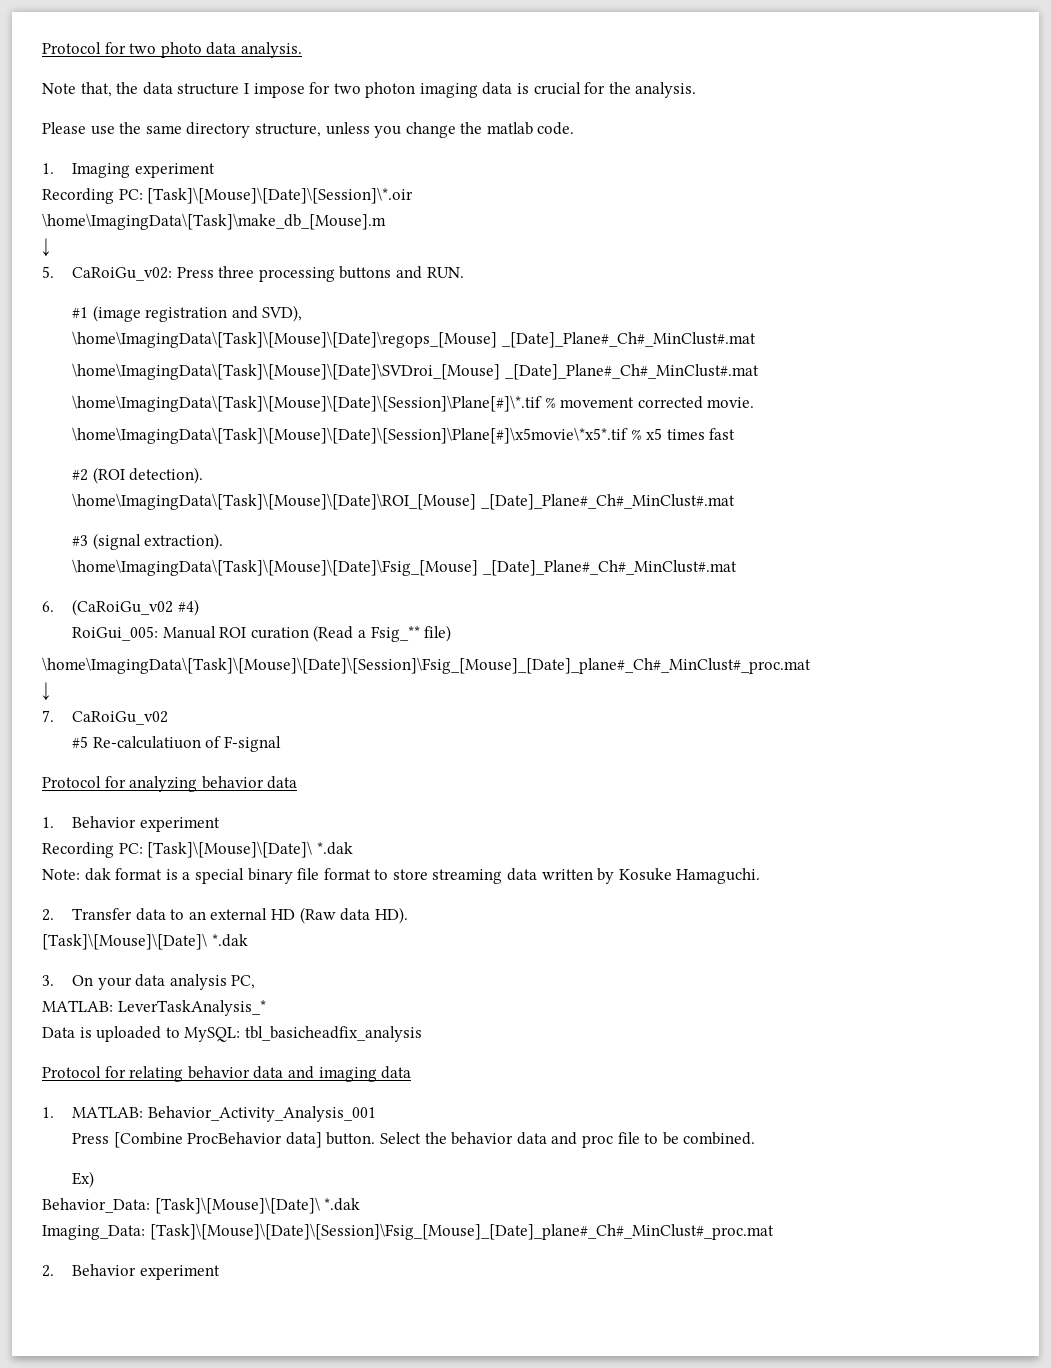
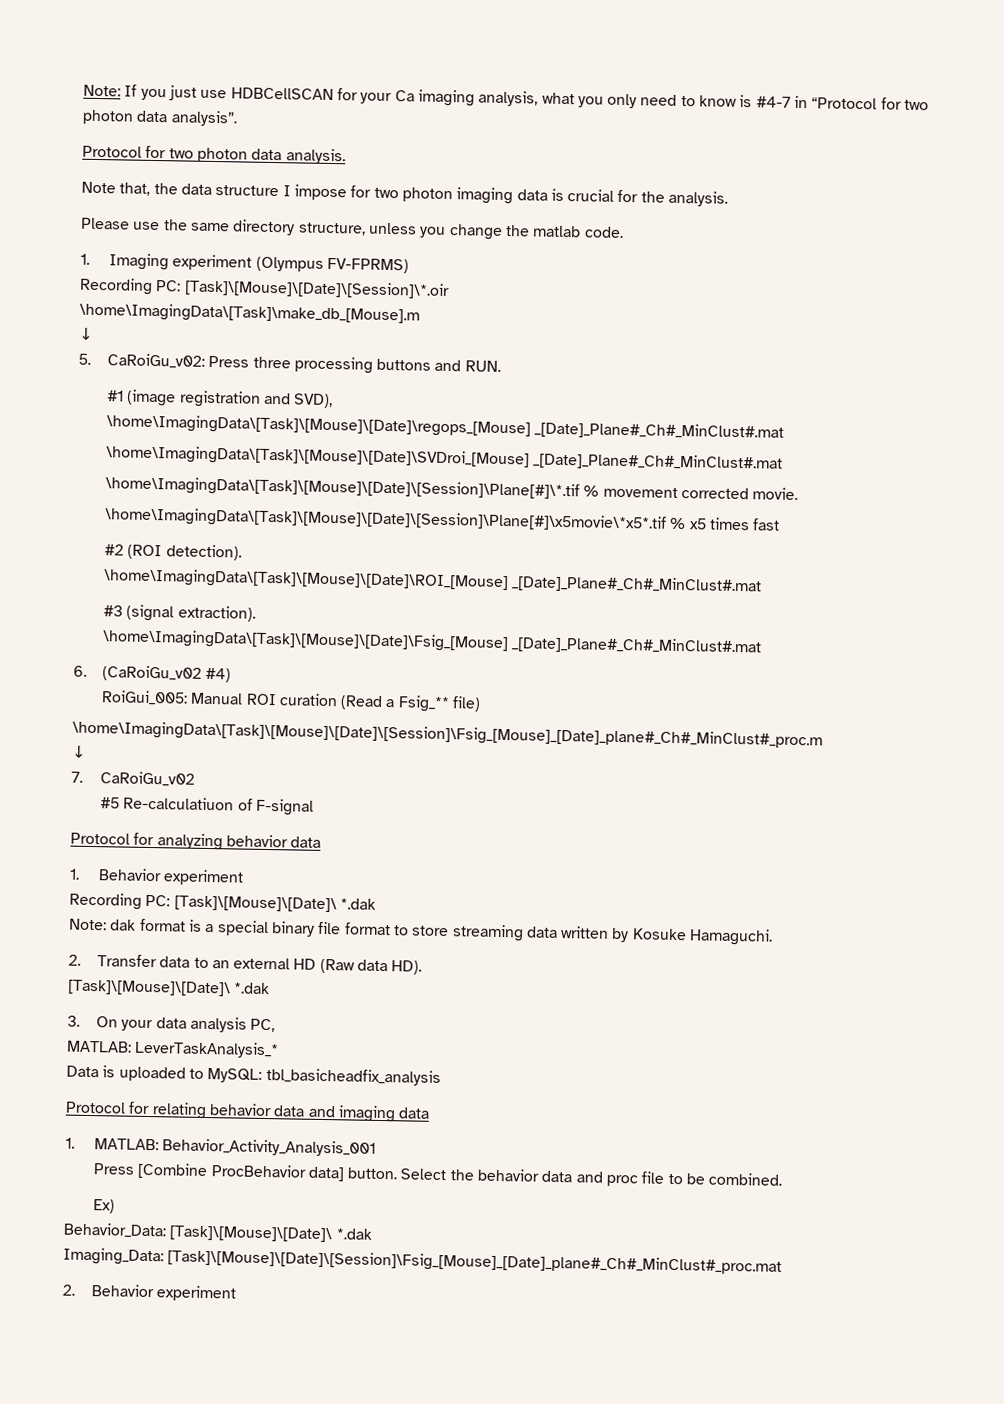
(42, 48) none -> [83,84,930,111] [82,109,238,127] Note: If you just use HDBCellSCAN for your Ca imaging analysis, what you only need to know is #4-7 in “Protocol for two photon data analysis”. //
[160,42,202,58] photo -> [196,147,248,163] photon
(215, 170) none -> [255,256,409,274] (Olympus FV-FPRMS)
[42,657,811,674] \home\ImagingData\[Task]\[Mouse]\[Date]\[Session]\Fsig_[Mouse]_[Date]_plane#_Ch#_MinClust#_proc.mat -> [72,720,823,750] \home\ImagingData\[Task]\[Mouse]\[Date]\[Session]\Fsig_[Mouse]_[Date]_plane#_Ch#_MinClust#_proc.m

